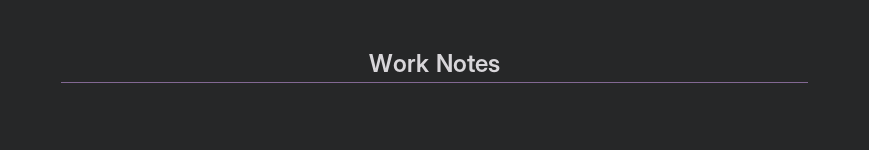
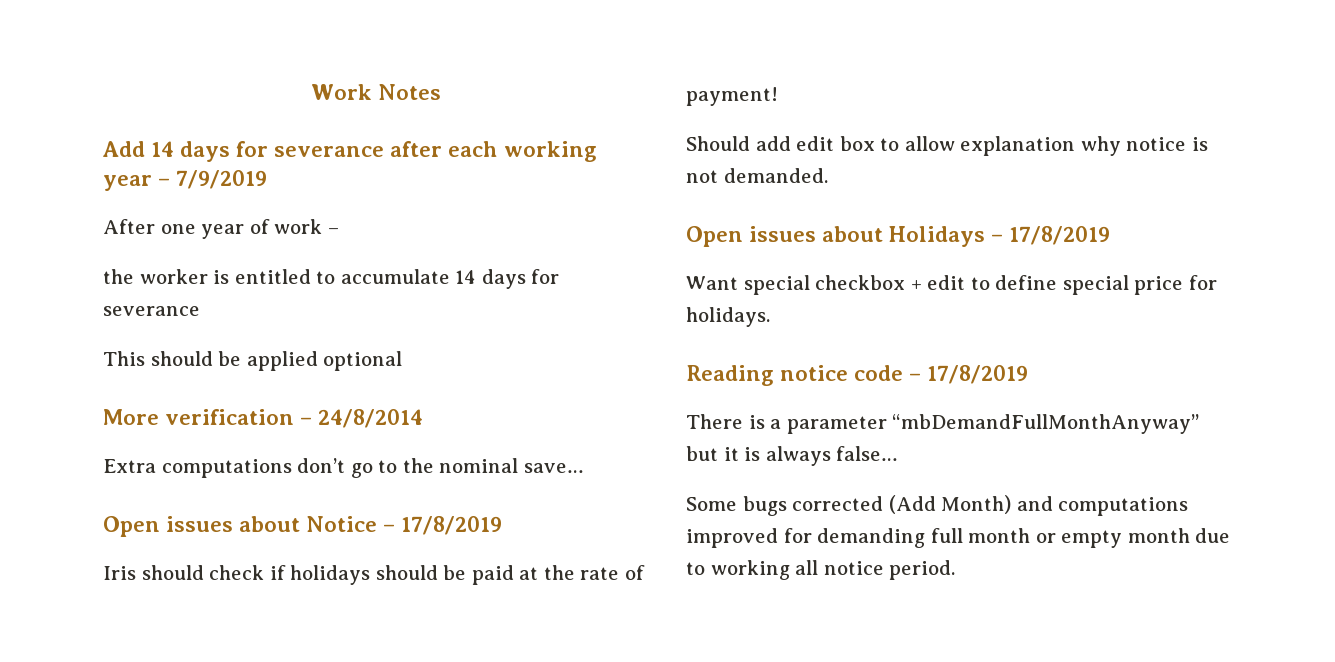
(500, 63) none -> [102,141,597,162] [103,170,268,191] [103,219,339,239] [103,269,560,289] [103,306,200,316] [103,351,403,371] [103,409,424,428] [103,458,584,478] [103,516,503,537] [103,565,645,585] [686,87,778,106] [686,136,1208,156] [686,168,828,183] [686,226,1111,247] [686,275,1217,295] [686,307,770,327] [686,365,1029,386] [686,414,1200,434] [686,446,899,466] [686,495,1189,516] [686,528,1231,548] [686,560,956,580] // Add 14 days for severance after each working year – 7/9/2019 // After one year of work – // the worker is entitled to accumulate 14 days for severance // This should be applied optional // More verification – 24/8/2014 // Extra computations don’t go to the nominal save… // Open issues about Notice – 17/8/2019 // Iris should check if holidays should be paid at the rate of payment! // Should add edit box to allow explanation why notice is not demanded. // Open issues about Holidays – 17/8/2019 // Want special checkbox + edit to define special price for holidays. // Reading notice code – 17/8/2019 // There is a parameter “mbDemandFullMonthAnyway” but it is always false… // Some bugs corrected (Add Month) and computations improved for demanding full month or empty month due to working all notice period.

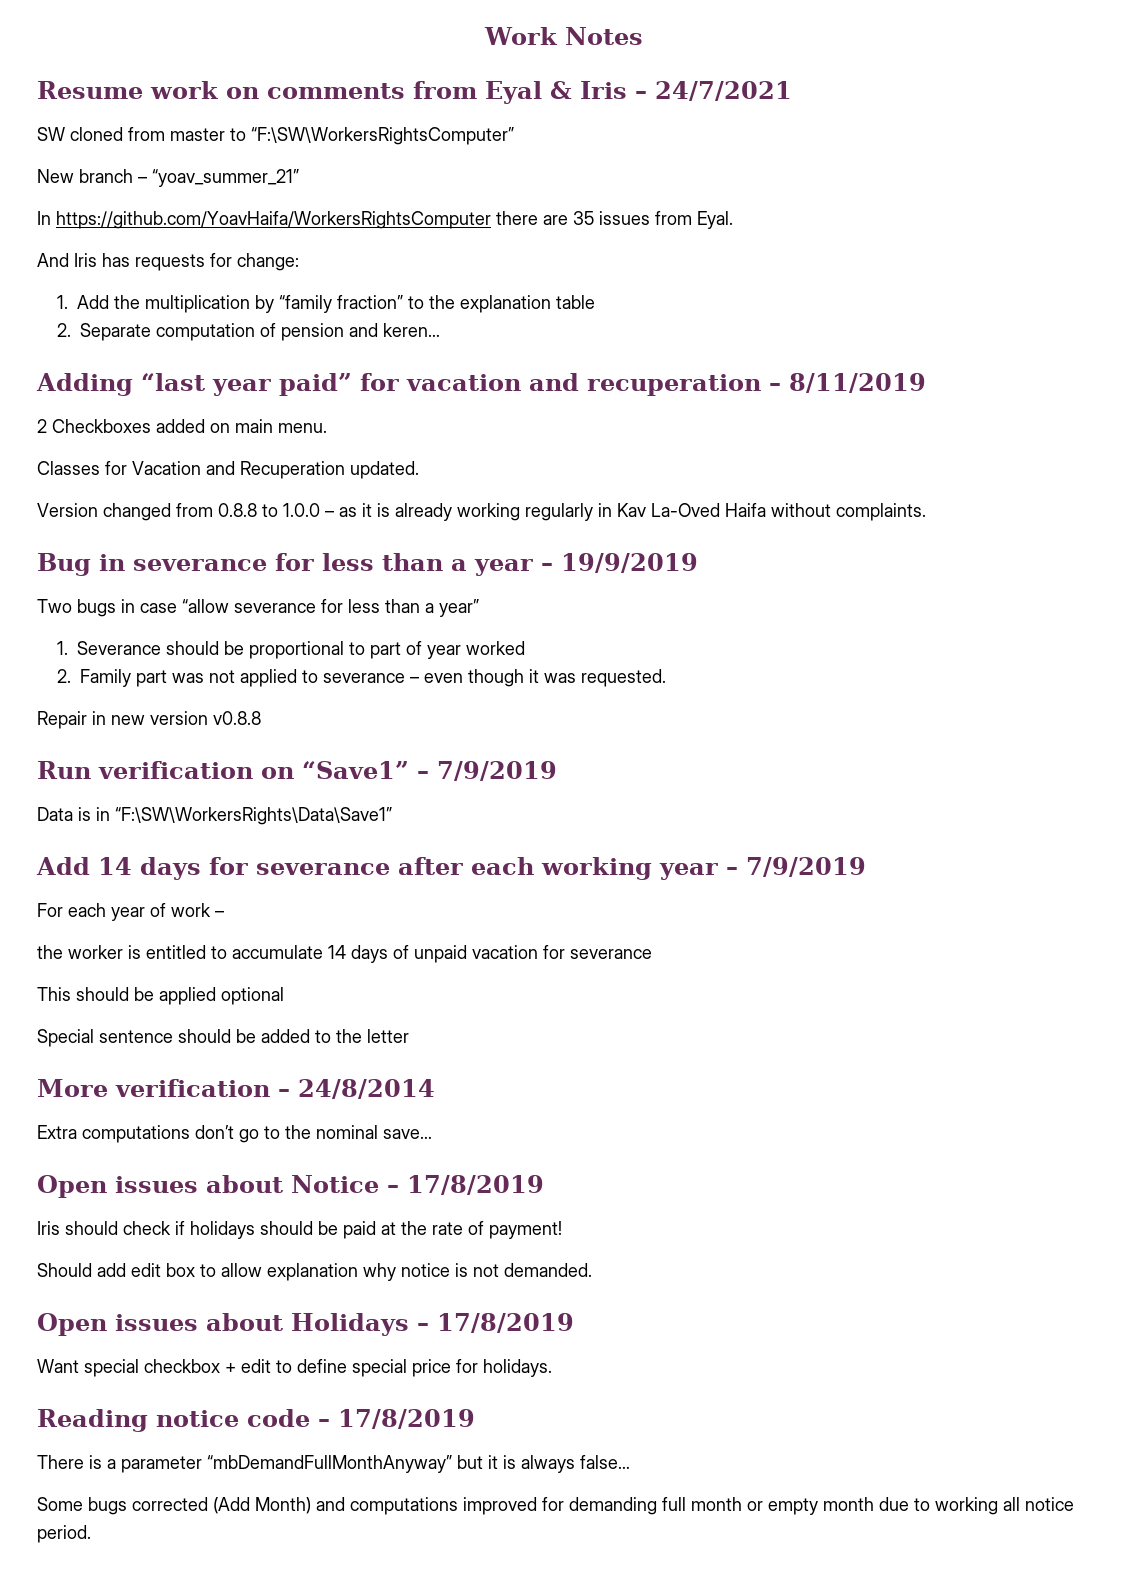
(442, 92) none -> [37,81,792,104] [37,127,514,145] [37,169,299,187] [37,211,733,229] [37,253,299,271] [56,295,595,313] [56,323,440,341] [36,373,926,396] [37,419,327,433] [37,461,419,479] [37,503,926,521] [37,553,698,576] [37,599,479,617] [56,641,525,659] [56,669,666,687] [37,711,261,729] [37,761,557,781] [37,807,392,825] // Resume work on comments from Eyal & Iris – 24/7/2021 // SW cloned from master to “F:\SW\WorkersRightsComputer” // New branch – “yoav_summer_21” // In https://github.com/YoavHaifa/WorkersRightsComputer there are 35 issues from Eyal. // And Iris has requests for change: // 1. Add the multiplication by “family fraction” to the explanation table // 2. Separate computation of pension and keren… // Adding “last year paid” for vacation and recuperation – 8/11/2019 // 2 Checkboxes added on main menu. // Classes for Vacation and Recuperation updated. // Version changed from 0.8.8 to 1.0.0 – as it is already working regularly in Kav La-Oved Haifa without complaints. // Bug in severance for less than a year – 19/9/2019 // Two bugs in case “allow severance for less than a year” // 1. Severance should be proportional to part of year worked // 2. Family part was not applied to severance – even though it was requested. // Repair in new version v0.8.8 // Run verification on “Save1” – 7/9/2019 // Data is in “F:\SW\WorkersRights\Data\Save1”
[103,219,196,234] After one -> [37,903,106,917] For each
(526, 279) none -> [393,945,538,963] of unpaid vacation
(403, 361) none -> [37,1029,409,1047] // Special sentence should be added to the letter

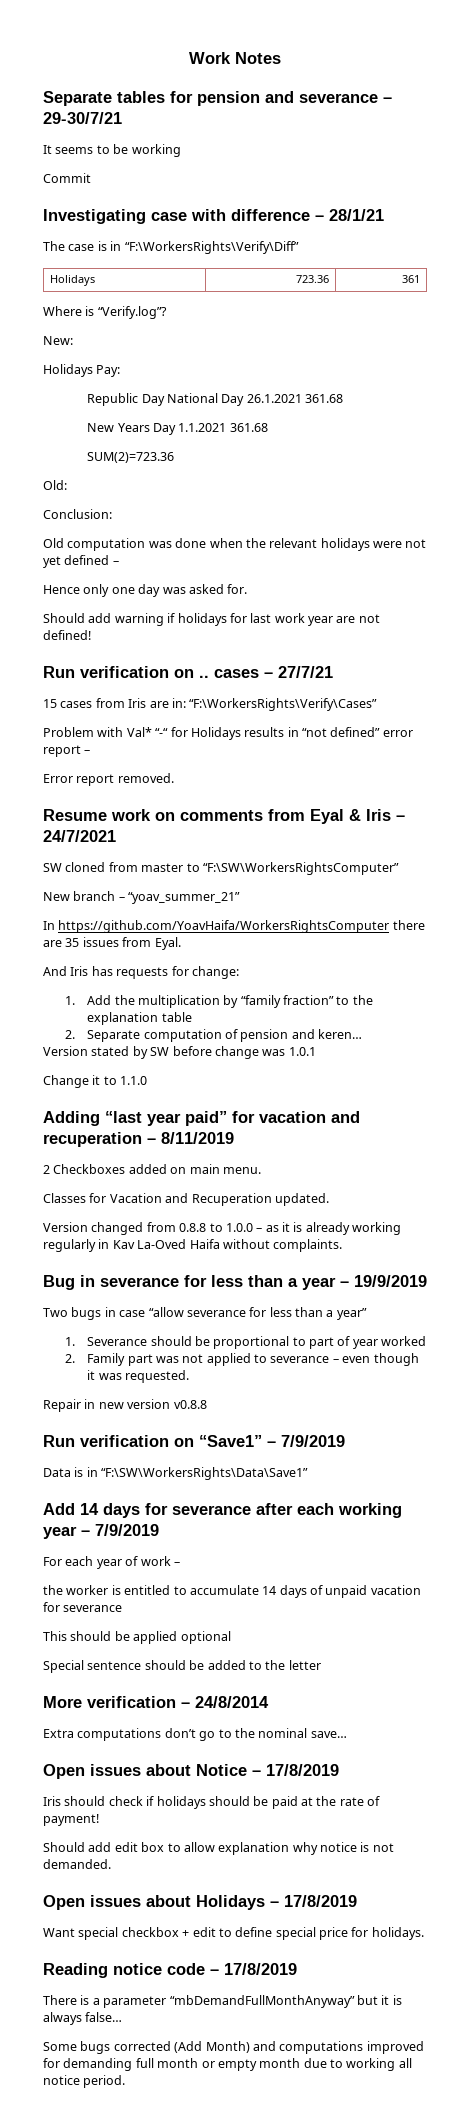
(644, 36) none -> [43,91,392,106] [43,112,122,124] [43,144,181,157] [43,173,91,183] [43,209,384,224] [43,241,299,254] [50,275,96,286] [295,275,329,283] [401,275,420,283] [43,306,167,319] [43,336,73,345] [43,364,121,377] [87,393,344,406] [87,423,268,435] [87,452,175,463] [43,480,67,490] [43,509,112,519] [43,538,427,551] [43,555,119,568] [43,584,248,597] [43,613,380,626] [43,630,91,640] [43,666,333,678] [43,698,378,711] [43,727,413,740] [43,745,91,757] [43,773,174,786] // Separate tables for pension and severance – 29-30/7/21 // It seems to be working // Commit // Investigating case with difference – 28/1/21 // The case is in “F:\WorkersRights\Verify\Diff” // Holidays | 723.36 | 361 // Where is “Verify.log”? // New: // Holidays Pay: // Republic Day National Day 26.1.2021 361.68 // New Years Day 1.1.2021 361.68 // SUM(2)=723.36 // Old: // Conclusion: // Old computation was done when the relevant holidays were not yet defined – // Hence only one day was asked for. // Should add warning if holidays for last work year are not defined! // Run verification on .. cases – 27/7/21 // 15 cases from Iris are in: “F:\WorkersRights\Verify\Cases” // Problem with Val* “-“ for Holidays results in “not defined” error report – // Error report removed.
(440, 330) none -> [43,1046,316,1059] [43,1075,148,1088] // Version stated by SW before change was 1.0.1 // Change it to 1.1.0

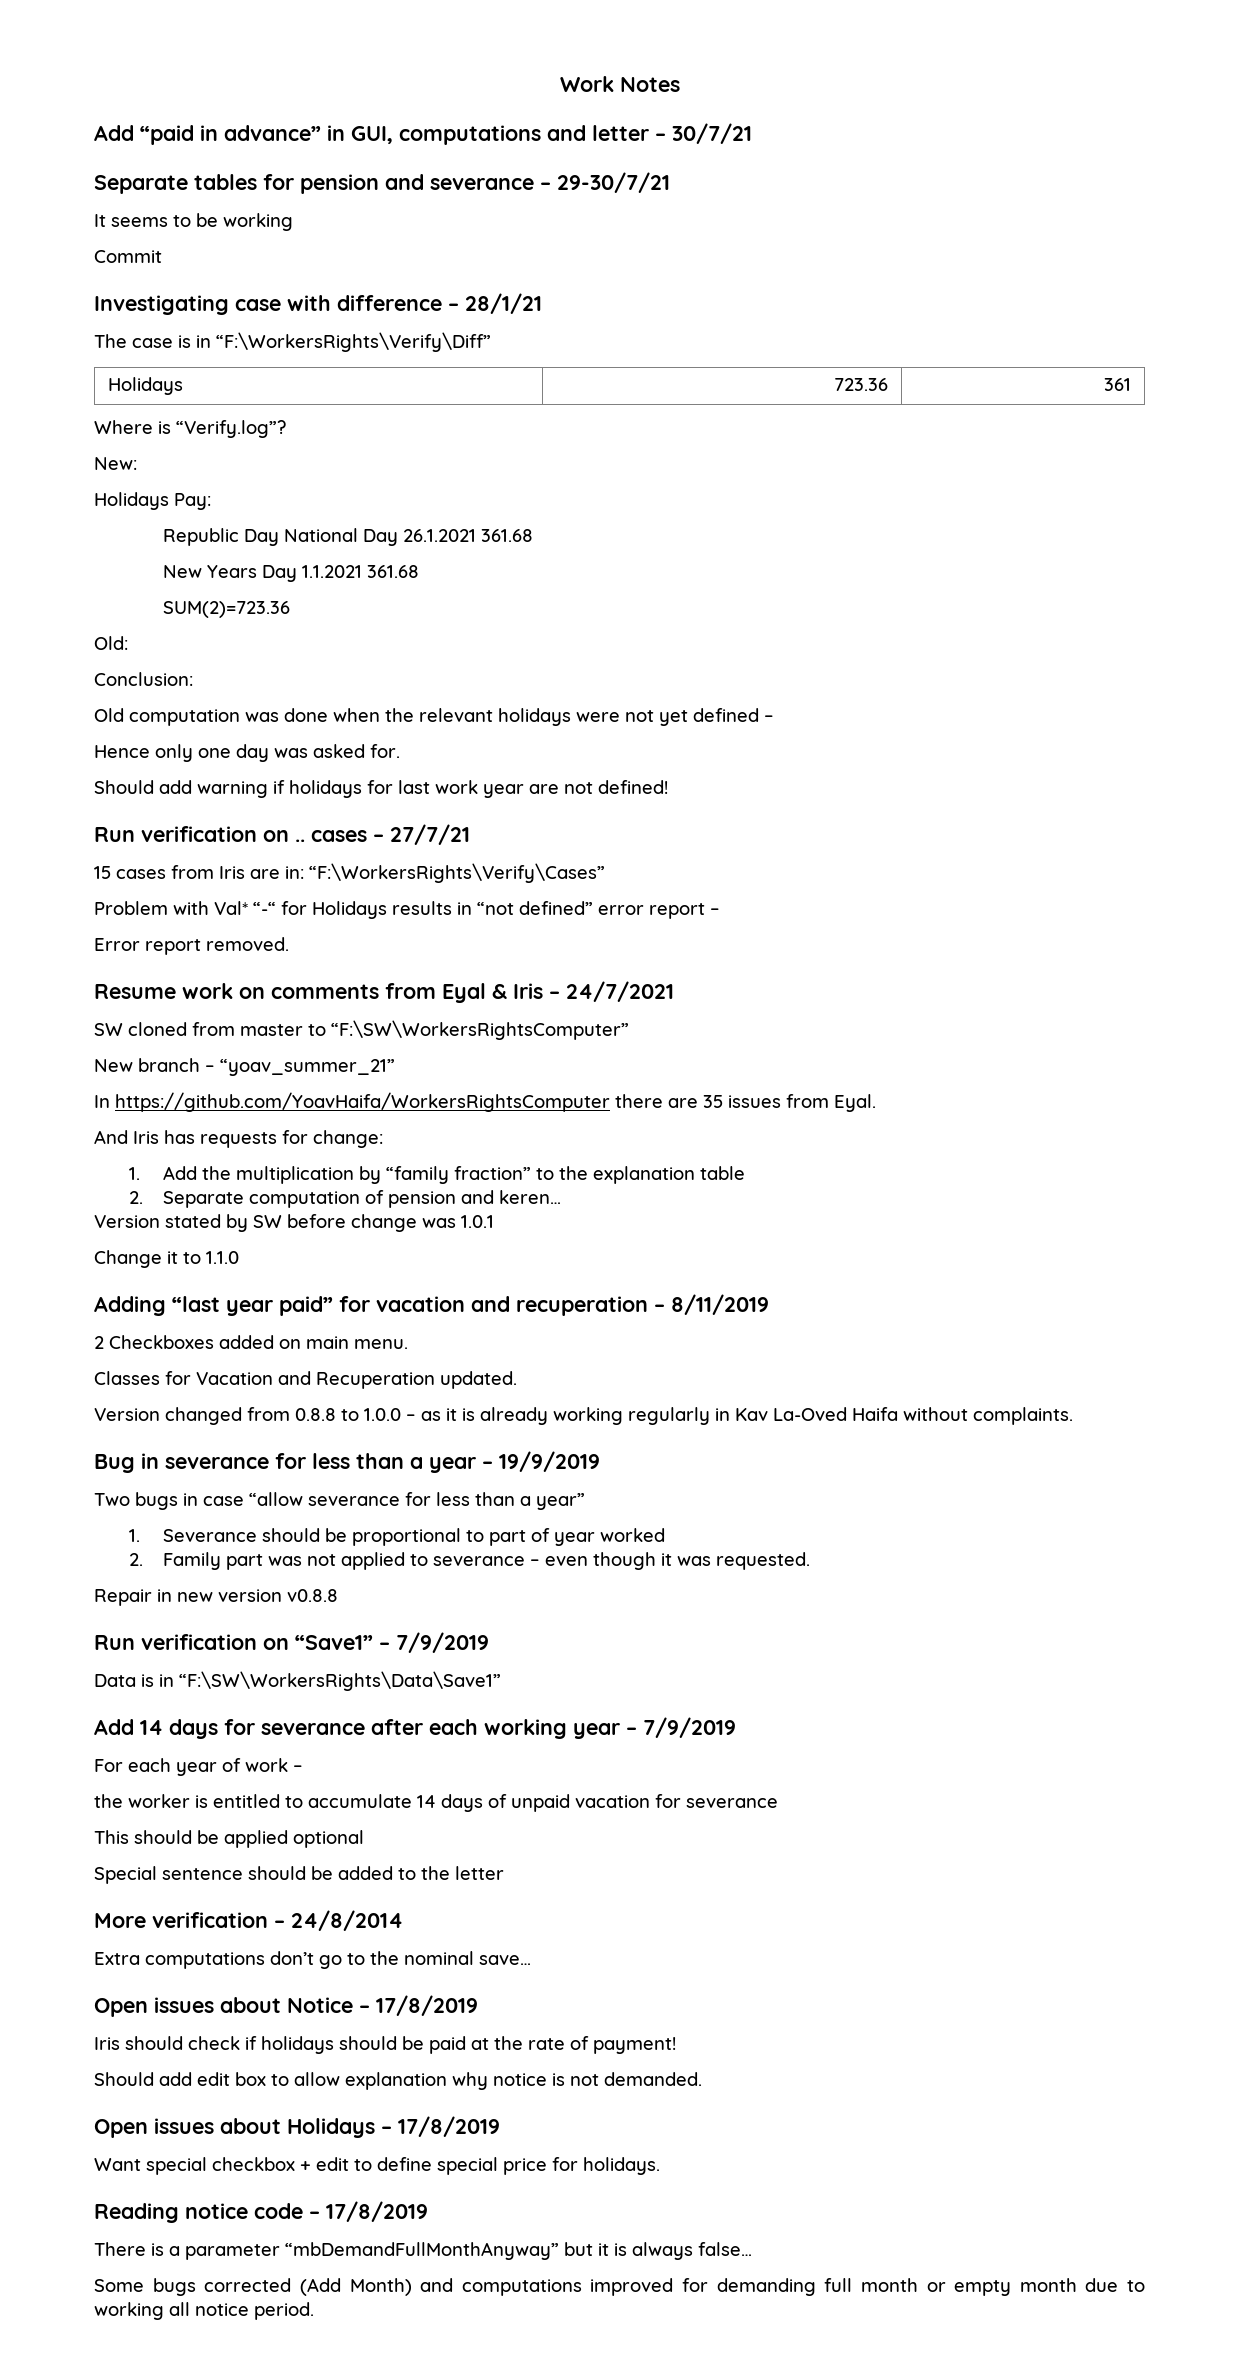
(281, 58) none -> [94,123,752,145] // Add “paid in advance” in GUI, computations and letter – 30/7/21

